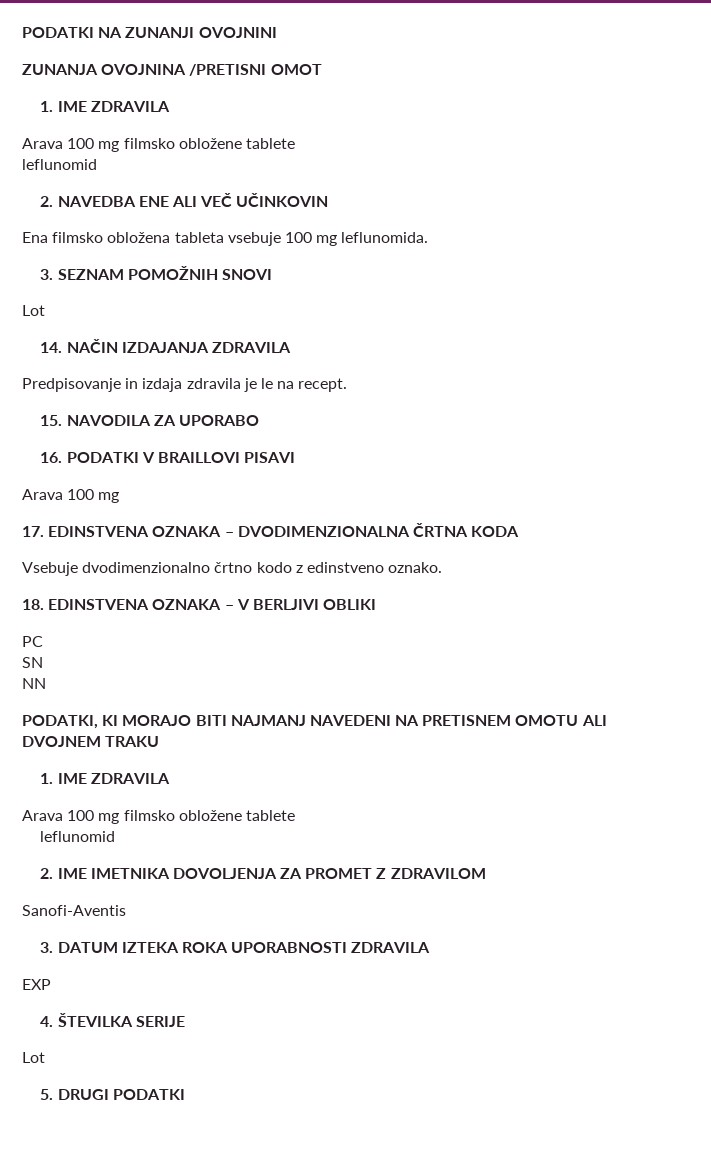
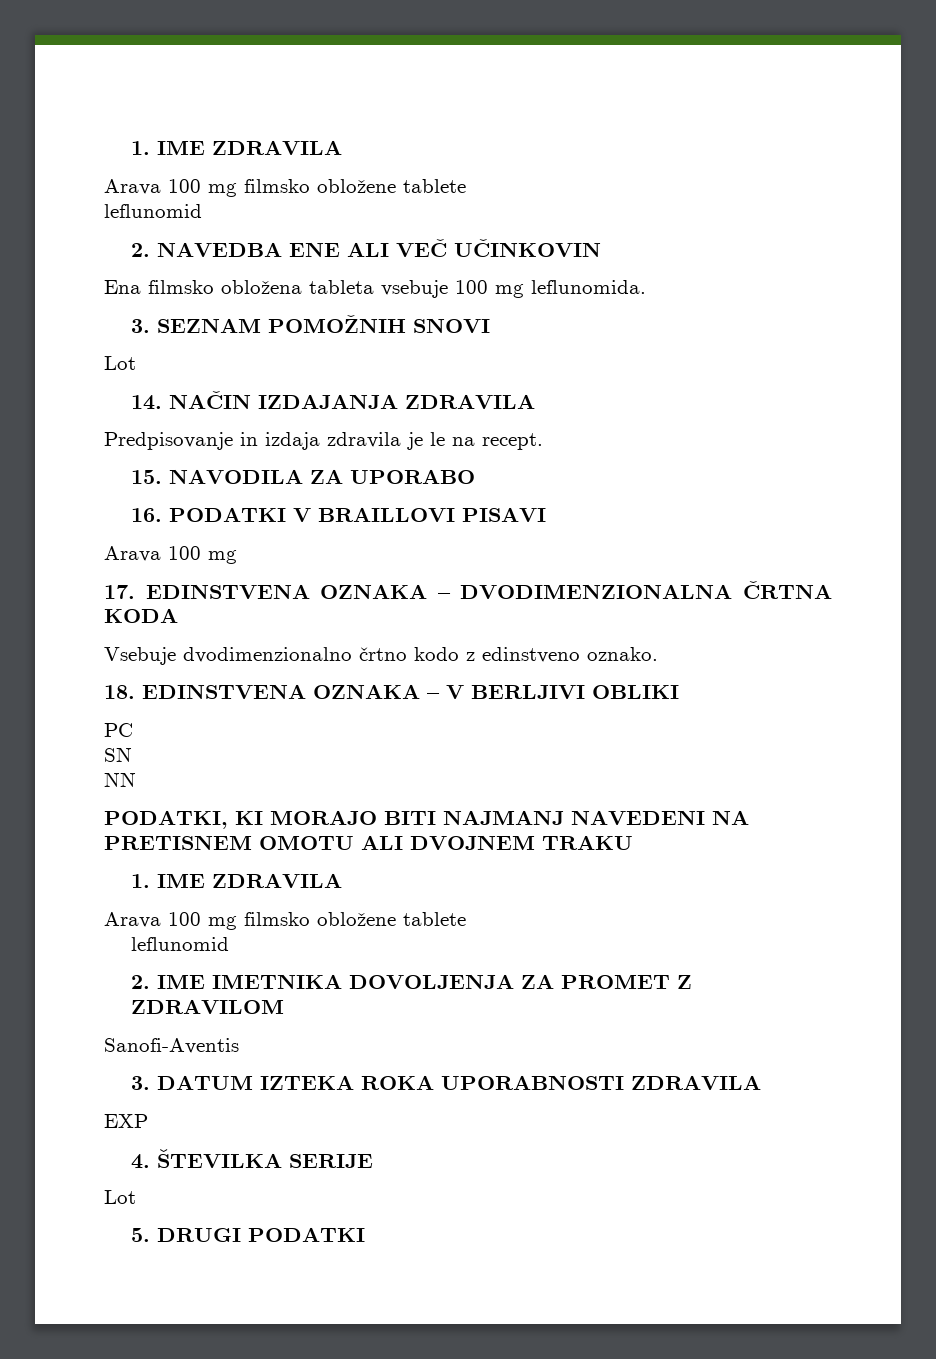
[22,27,277,38] [22,64,322,76] PODATKI NA ZUNANJI OVOJNINI // ZUNANJA OVOJNINA /PRETISNI OMOT // -> (131, 148) none

